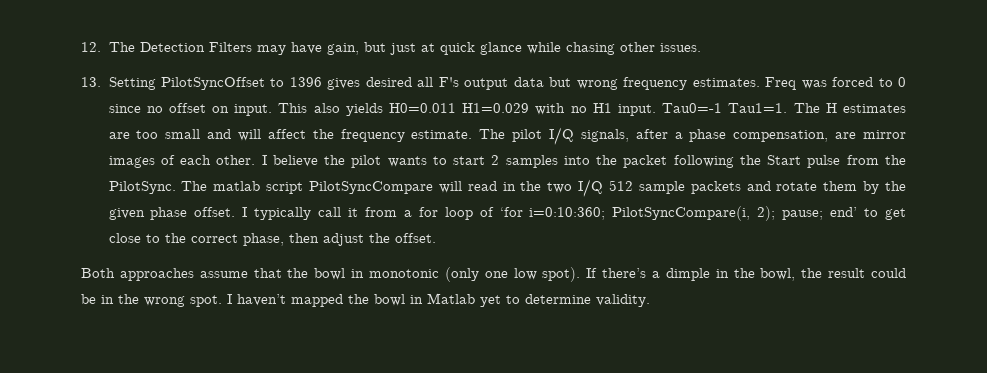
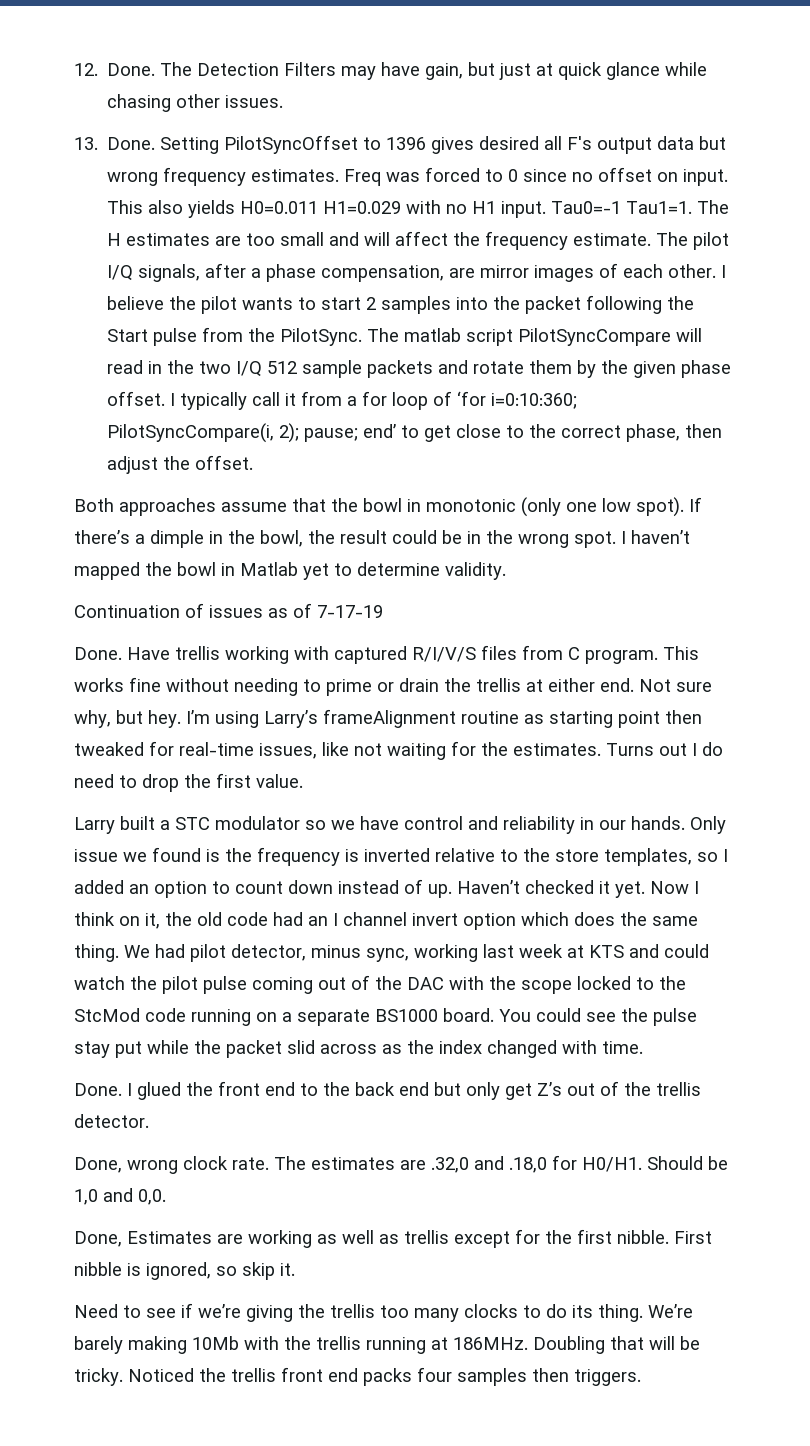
(101, 47) none -> [107,63,156,76] Done.
(101, 82) none -> [107,137,156,150] Done.
(650, 300) none -> [74,603,383,618] [74,645,699,664] [74,677,712,696] [74,709,702,728] [74,741,723,760] [74,773,303,792] [74,816,726,834] [74,847,728,866] [74,879,699,898] [74,912,698,930] [74,944,709,962] [74,975,686,994] [74,1008,697,1026] [74,1040,643,1058] [74,1081,701,1100] [74,1114,149,1128] [74,1155,728,1174] [74,1188,166,1205] [74,1229,712,1248] [74,1262,295,1280] [74,1303,693,1322] [74,1336,700,1354] [74,1367,641,1386] // Continuation of issues as of 7-17-19 // Done. Have trellis working with captured R/I/V/S files from C program. This works fine without needing to prime or drain the trellis at either end. Not sure why, but hey. I’m using Larry’s frameAlignment routine as starting point then tweaked for real-time issues, like not waiting for the estimates. Turns out I do need to drop the first value. // Larry built a STC modulator so we have control and reliability in our hands. Only issue we found is the frequency is inverted relative to the store templates, so I added an option to count down instead of up. Haven’t checked it yet. Now I think on it, the old code had an I channel invert option which does the same thing. We had pilot detector, minus sync, working last week at KTS and could watch the pilot pulse coming out of the DAC with the scope locked to the StcMod code running on a separate BS1000 board. You could see the pulse stay put while the packet slid across as the index changed with time. // Done. I glued the front end to the back end but only get Z’s out of the trellis detector. // Done, wrong clock rate. The estimates are .32,0 and .18,0 for H0/H1. Should be 1,0 and 0,0. // Done, Estimates are working as well as trellis except for the first nibble. First nibble is ignored, so skip it. // Need to see if we’re giving the trellis too many clocks to do its thing. We’re barely making 10Mb with the trellis running at 186MHz. Doubling that will be tricky. Noticed the trellis front end packs four samples then triggers.

